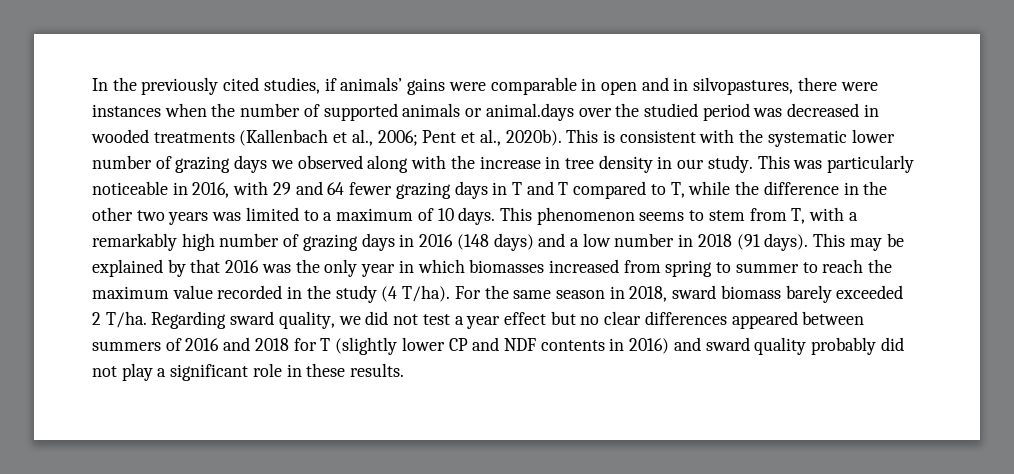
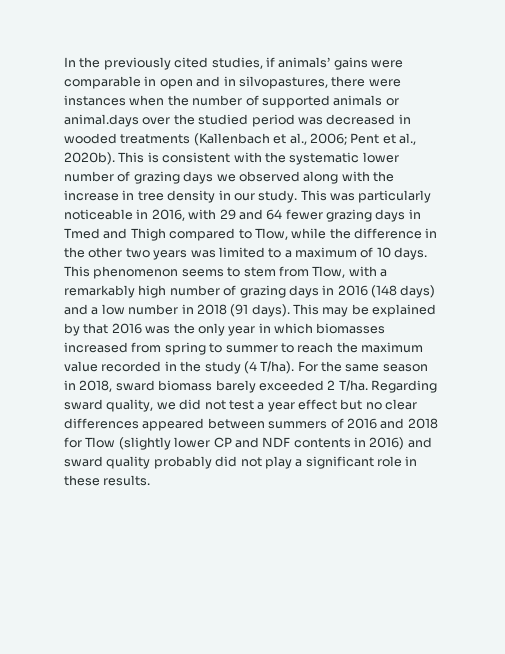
[511,181,569,195] T and T -> [64,228,166,241] Tmed and Thigh
[670,182,685,198] T, -> [254,228,288,240] Tlow,
[791,208,806,224] T, -> [312,266,346,278] Tlow,
[320,338,331,351] T -> [85,437,116,448] Tlow

